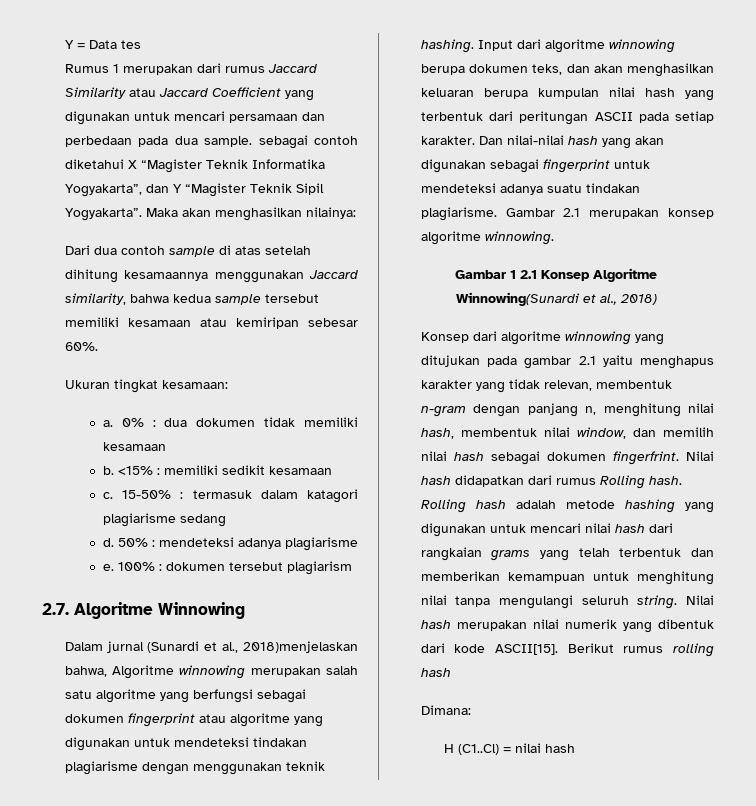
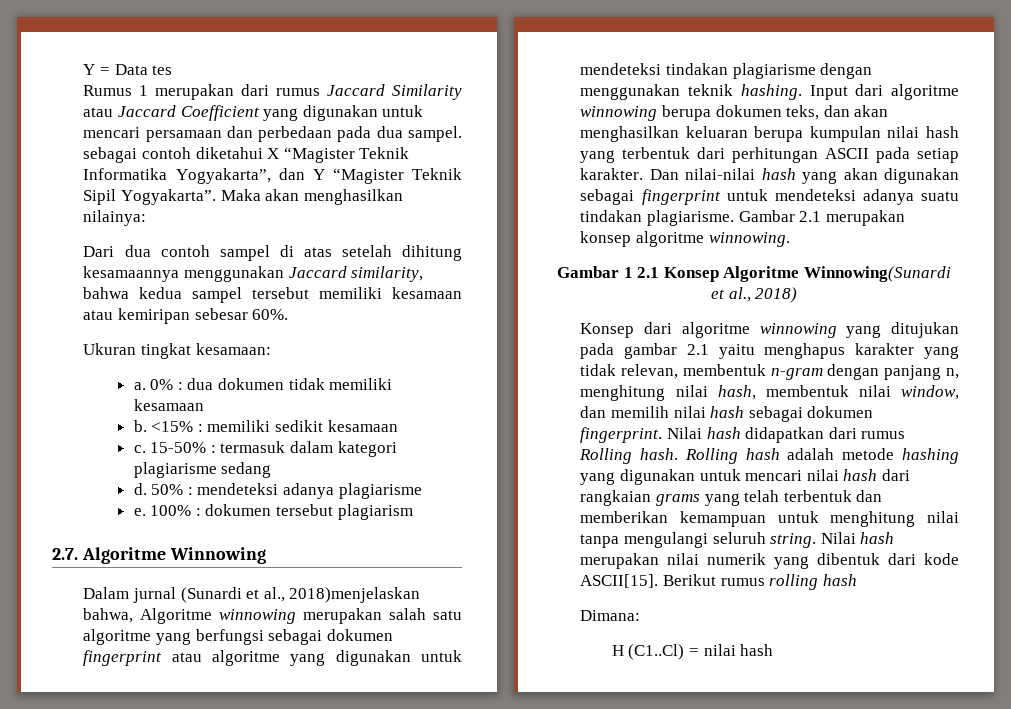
[204,136,253,147] sample. -> [407,126,462,142] sampel.
[168,246,215,257] sample -> [219,245,270,261] sampel
[214,294,261,305] sample -> [192,287,243,303] sampel
[307,489,358,503] katagori -> [337,441,397,457] kategori
[519,111,589,125] peritungan -> [732,147,819,163] perhitungan
[612,451,679,465] fingerfrint. -> [580,427,663,443] fingerprint.

